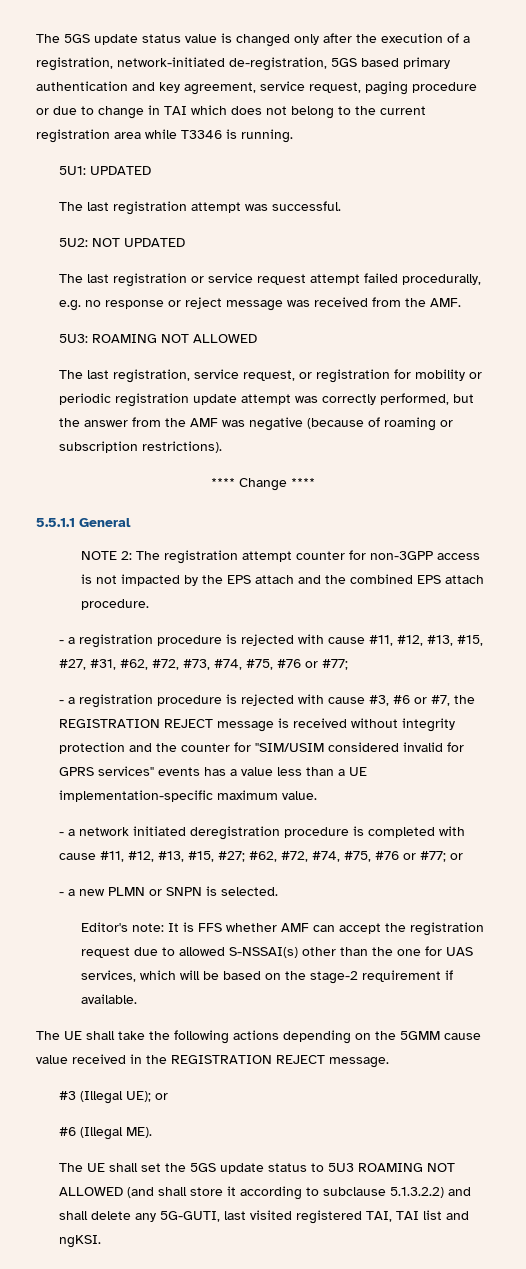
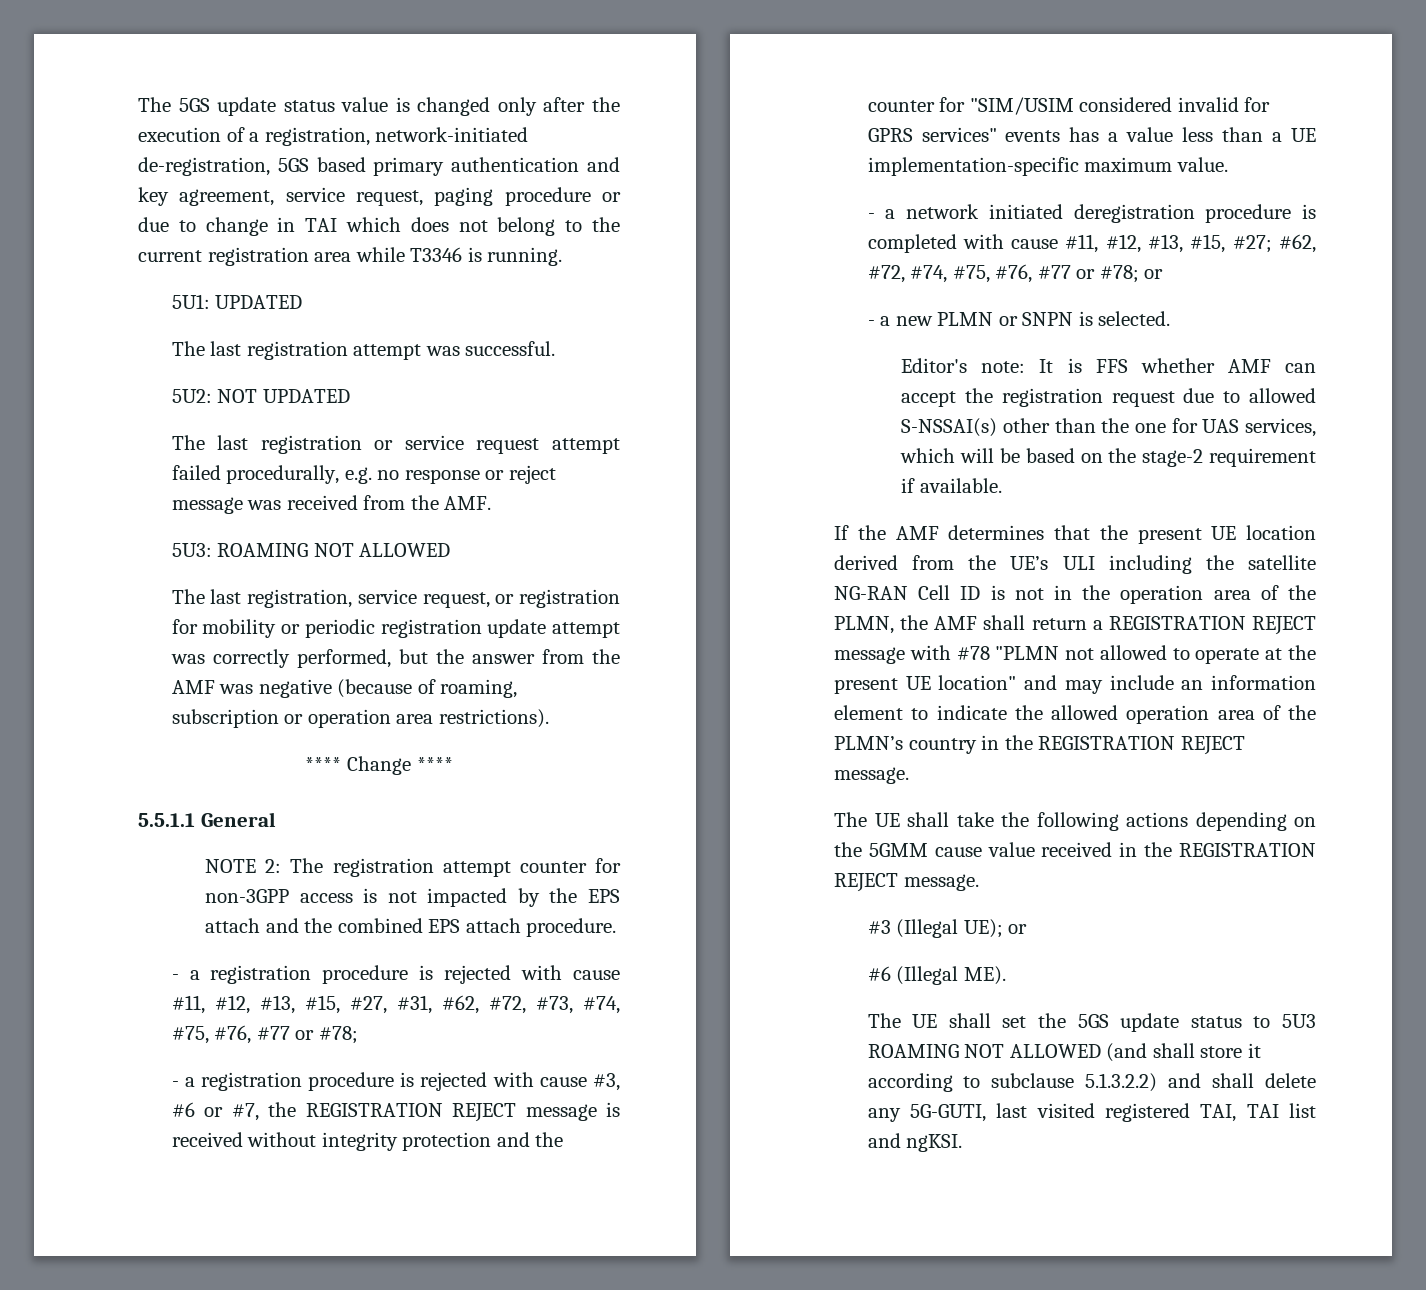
[383,417,453,431] [58,441,138,453] roaming or subscription -> [440,679,518,698] [171,709,434,728] roaming, subscription or operation area
[276,659,348,670] #76 or #77; -> [214,1025,358,1044] #76, #77 or #78;
[374,851,446,862] #76 or #77; -> [995,264,1139,283] #76, #77 or #78;
(138, 999) none -> [834,525,1316,544] [834,555,1316,574] [834,585,1316,604] [834,615,1316,635] [834,645,1316,664] [834,675,1316,694] [834,705,1316,724] [834,735,1245,755] [834,767,909,784] // If the AMF determines that the present UE location derived from the UE’s ULI including the satellite NG-RAN Cell ID is not in the operation area of the PLMN, the AMF shall return a REGISTRATION REJECT message with #78 "PLMN not allowed to operate at the present UE location" and may include an information element to indicate the allowed operation area of the PLMN’s country in the REGISTRATION REJECT message.

